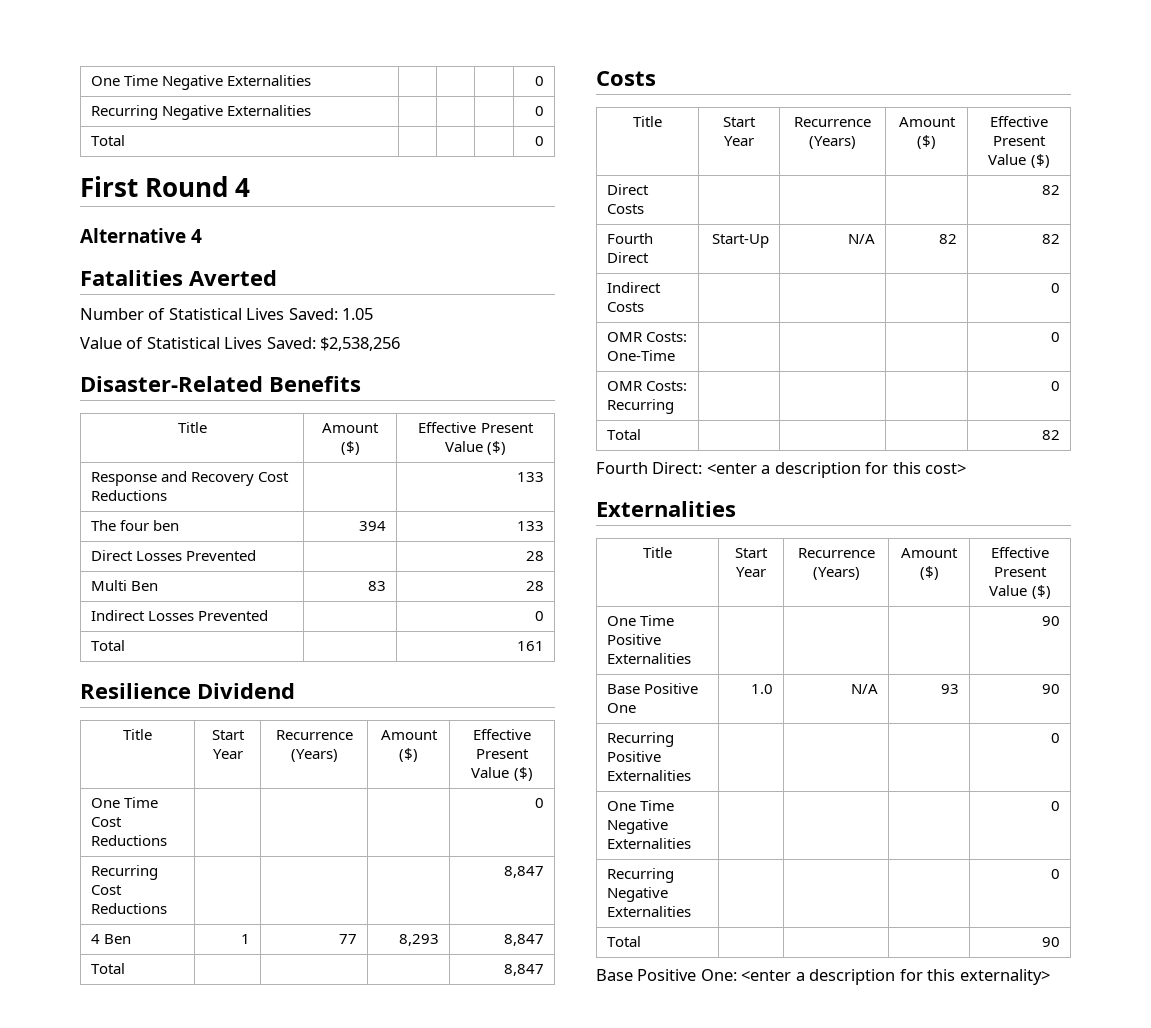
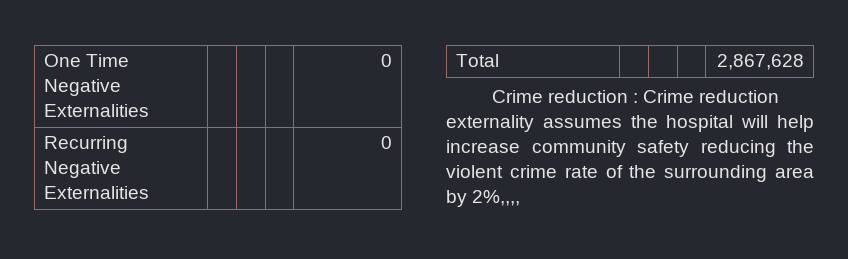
[535,136,545,146] [80,176,251,197] [80,228,203,243] [80,270,277,286] [80,308,374,320] [80,337,401,351] [80,376,361,392] [177,422,207,433] [322,423,379,433] [340,441,360,455] [418,422,534,433] [444,441,507,455] [90,471,289,486] [90,490,167,501] [517,472,545,482] [90,520,179,531] [359,521,387,531] [517,521,545,531] [90,550,256,561] [526,551,545,561] [90,580,158,591] [368,581,387,591] [526,581,545,591] [90,610,268,621] [535,611,545,621] [90,640,125,651] [517,641,545,651] [80,683,295,699] [123,729,152,740] [211,730,245,740] [212,749,243,759] [275,730,353,740] [290,749,338,762] [380,730,438,740] [399,748,418,762] [473,729,531,740] [476,749,529,759] [471,767,533,781] [90,797,158,808] [90,817,122,827] [90,835,167,846] [535,798,545,808] [90,865,158,880] [90,885,122,895] [90,903,167,914] [504,866,545,878] [90,934,131,944] [241,934,251,944] [339,934,358,944] [399,934,440,946] [504,934,545,946] [90,963,125,974] [504,964,545,976] [596,71,656,86] [633,116,662,127] [723,117,756,127] [724,136,754,146] [794,117,871,127] [809,136,856,149] [898,117,956,127] [917,135,936,149] [990,116,1048,127] [993,136,1046,146] [988,154,1050,168] [606,184,649,195] [606,204,644,214] [1042,185,1061,195] [606,233,653,244] [606,252,649,263] [712,234,770,248] [848,234,876,244] [939,234,958,244] [1042,234,1061,244] [606,282,661,293] [606,302,644,312] [1051,283,1061,293] [606,332,687,342] [606,350,675,361] [1051,332,1061,342] [606,381,687,391] [606,399,674,414] [1051,381,1061,391] [606,429,641,440] [1042,430,1061,440] [596,462,967,478] [596,501,736,517] [643,547,672,558] [735,548,768,558] [736,567,766,577] [797,548,875,558] [812,567,860,580] [901,548,958,558] [919,566,939,580] [991,547,1049,558] [994,567,1047,577] [989,585,1051,599] [606,615,674,626] [606,634,661,645] [606,653,691,664] [1042,616,1061,626] [606,683,698,694] [606,703,636,713] [751,684,774,694] [851,684,879,694] [941,684,960,694] [1042,684,1061,694] [606,732,674,747] [606,751,661,762] [606,770,691,781] [1051,733,1061,743] [606,800,674,811] [606,819,668,834] [606,838,691,849] [1051,801,1061,811] [606,868,674,883] [606,887,668,902] [606,906,691,917] [1051,869,1061,879] [606,936,641,947] [1042,937,1061,947] [596,969,1050,985] 0 // First Round 4 // Alternative 4 // Fatalities Averted // Number of Statistical Lives Saved: 1.05 // Value of Statistical Lives Saved: $2,538,256 // Disaster-Related Benefits // Title | Amount ($) | Effective Present Value ($) // Response and Recovery Cost Reductions | | 133 // The four ben | 394 | 133 // Direct Losses Prevented | | 28 // Multi Ben | 83 | 28 // Indirect Losses Prevented | | 0 // Total | | 161 // Resilience Dividend // Title | Start Year | Recurrence (Years) | Amount ($) | Effective Present Value ($) // One Time Cost Reductions | | | | 0 // Recurring Cost Reductions | | | | 8,847 // 4 Ben | 1 | 77 | 8,293 | 8,847 // Total | | | | 8,847 // Costs // Title | Start Year | Recurrence (Years) | Amount ($) | Effective Present Value ($) // Direct Costs | | | | 82 // Fourth Direct | Start-Up | N/A | 82 | 82 // Indirect Costs | | | | 0 // OMR Costs: One-Time | | | | 0 // OMR Costs: Recurring | | | | 0 // Total | | | | 82 // Fourth Direct: <enter a description for this cost> // Externalities // Title | Start Year | Recurrence (Years) | Amount ($) | Effective Present Value ($) // One Time Positive Externalities | | | | 90 // Base Positive One | 1.0 | N/A | 93 | 90 // Recurring Positive Externalities | | | | 0 // One Time Negative Externalities | | | | 0 // Recurring Negative Externalities | | | | 0 // Total | | | | 90 // Base Positive One: <enter a description for this externality> -> [717,54,805,70] [491,90,780,103] [446,115,814,132] [446,140,814,157] [446,165,814,182] [446,190,521,207] 2,867,628 // Crime reduction : Crime reduction externality assumes the hospital will help increase community safety reducing the violent crime rate of the surrounding area by 2%,,,,

